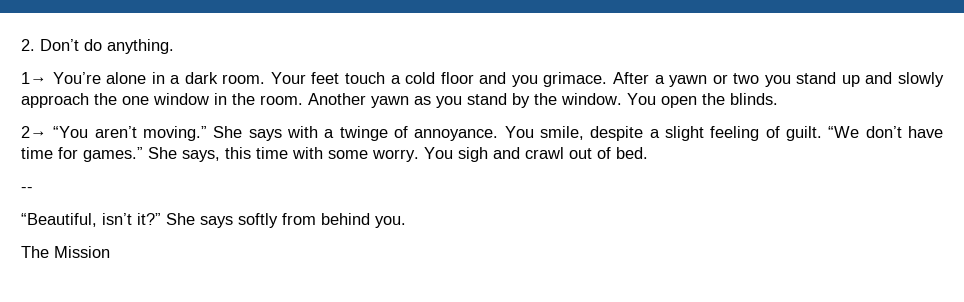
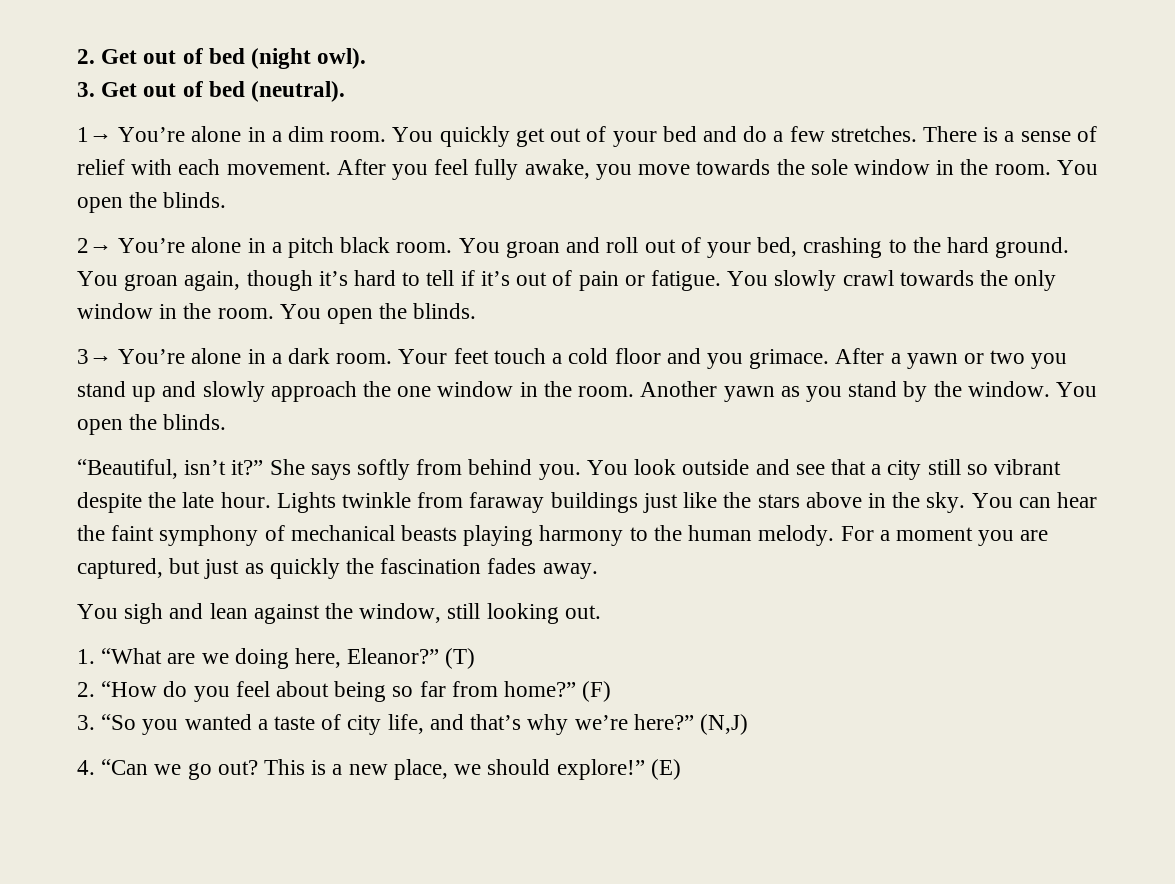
[21,39,174,54] 2. Don’t do anything. -> [77,48,367,69] [77,81,346,102] 2. Get out of bed (night owl). // 3. Get out of bed (neutral).
(181, 79) none -> [288,126,1097,147] [77,159,1098,180] [77,192,227,213] [77,237,1070,258] [77,270,1057,291] [77,303,477,324] [77,348,282,364] dim room. You quickly get out of your bed and do a few stretches. There is a sense of relief with each movement. After you feel fully awake, you move towards the sole window in the room. You open the blinds. // 2→ You’re alone in a pitch black room. You groan and roll out of your bed, crashing to the hard ground. You groan again, though it’s hard to tell if it’s out of pain or fatigue. You slowly crawl towards the only window in the room. You open the blinds. // 3→ You’re alone in a
[21,126,944,141] [21,147,648,162] [21,187,33,192] // 2→ “You aren’t moving.” She says with a twinge of annoyance. You smile, despite a slight feeling of guilt. “We don’t have time for games.” She says, this time with some worry. You sigh and crawl out of bed. // -- -> (227, 422) none
[21,246,110,258] // The Mission -> [586,459,1061,480] [77,492,1097,513] [77,525,1049,546] [77,558,598,579] [77,603,601,624] [77,648,476,669] [77,681,612,702] [77,714,748,735] [77,759,681,780] You look outside and see that a city still so vibrant despite the late hour. Lights twinkle from faraway buildings just like the stars above in the sky. You can hear the faint symphony of mechanical beasts playing harmony to the human melody. For a moment you are captured, but just as quickly the fascination fades away. // You sigh and lean against the window, still looking out. // 1. “What are we doing here, Eleanor?” (T) // 2. “How do you feel about being so far from home?” (F) // 3. “So you wanted a taste of city life, and that’s why we’re here?” (N,J) // 4. “Can we go out? This is a new place, we should explore!” (E)

